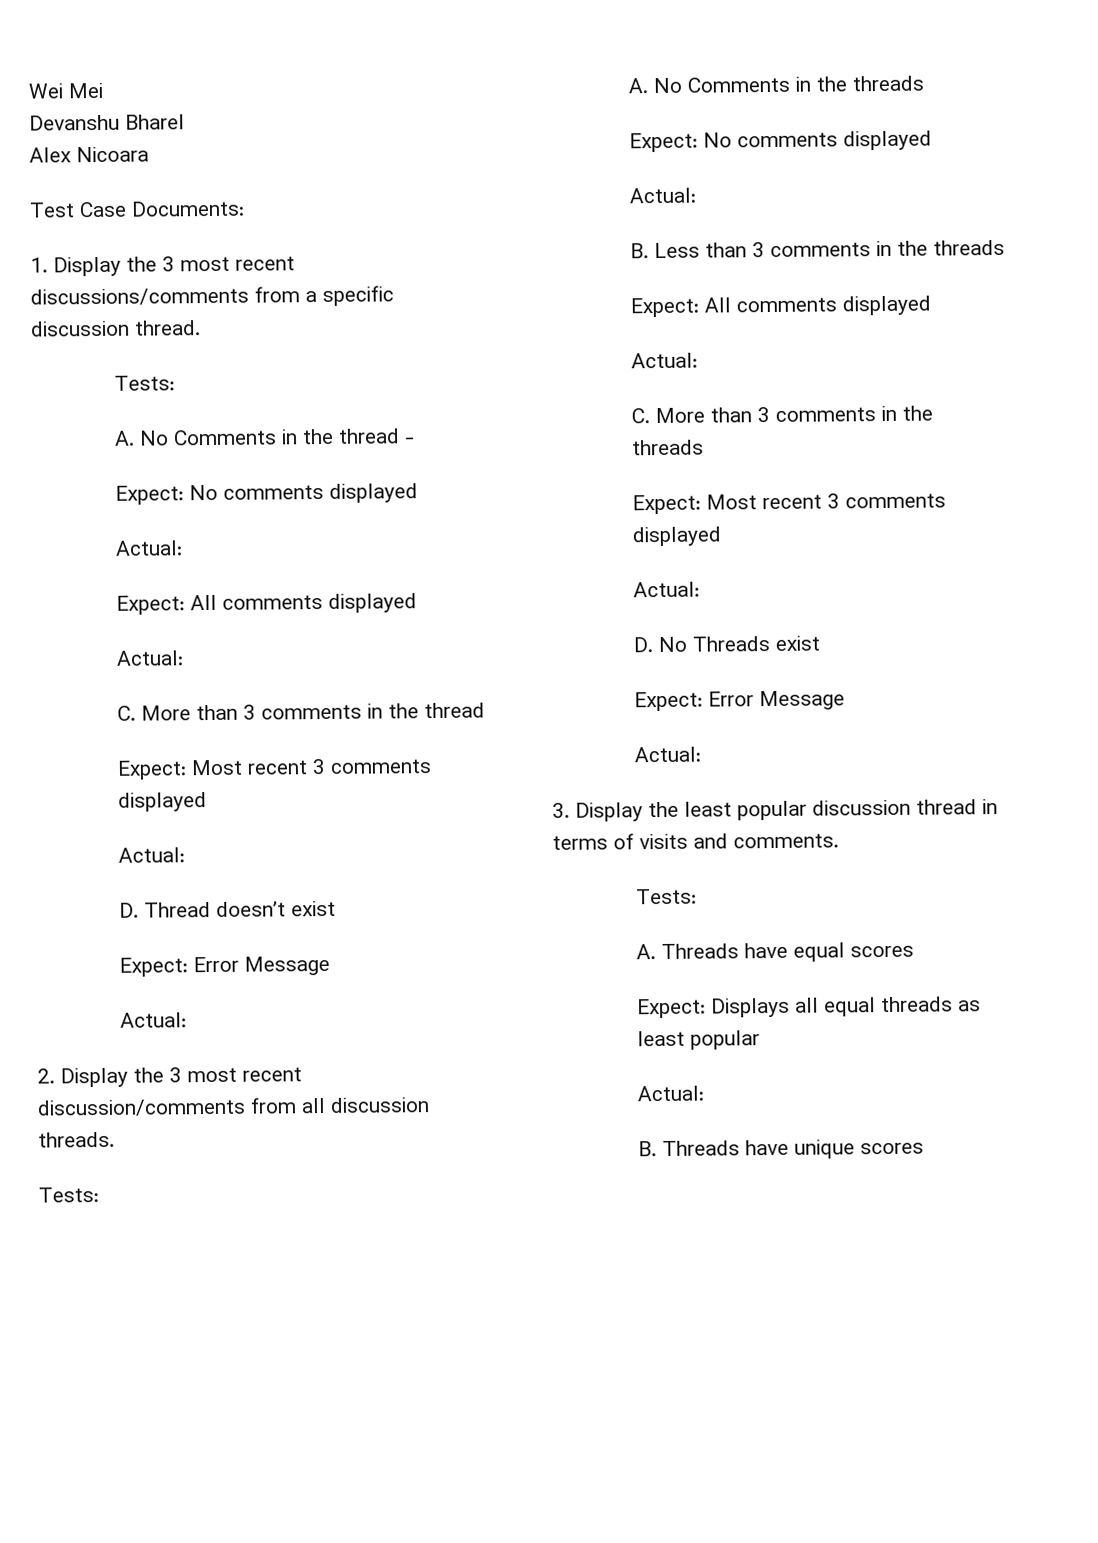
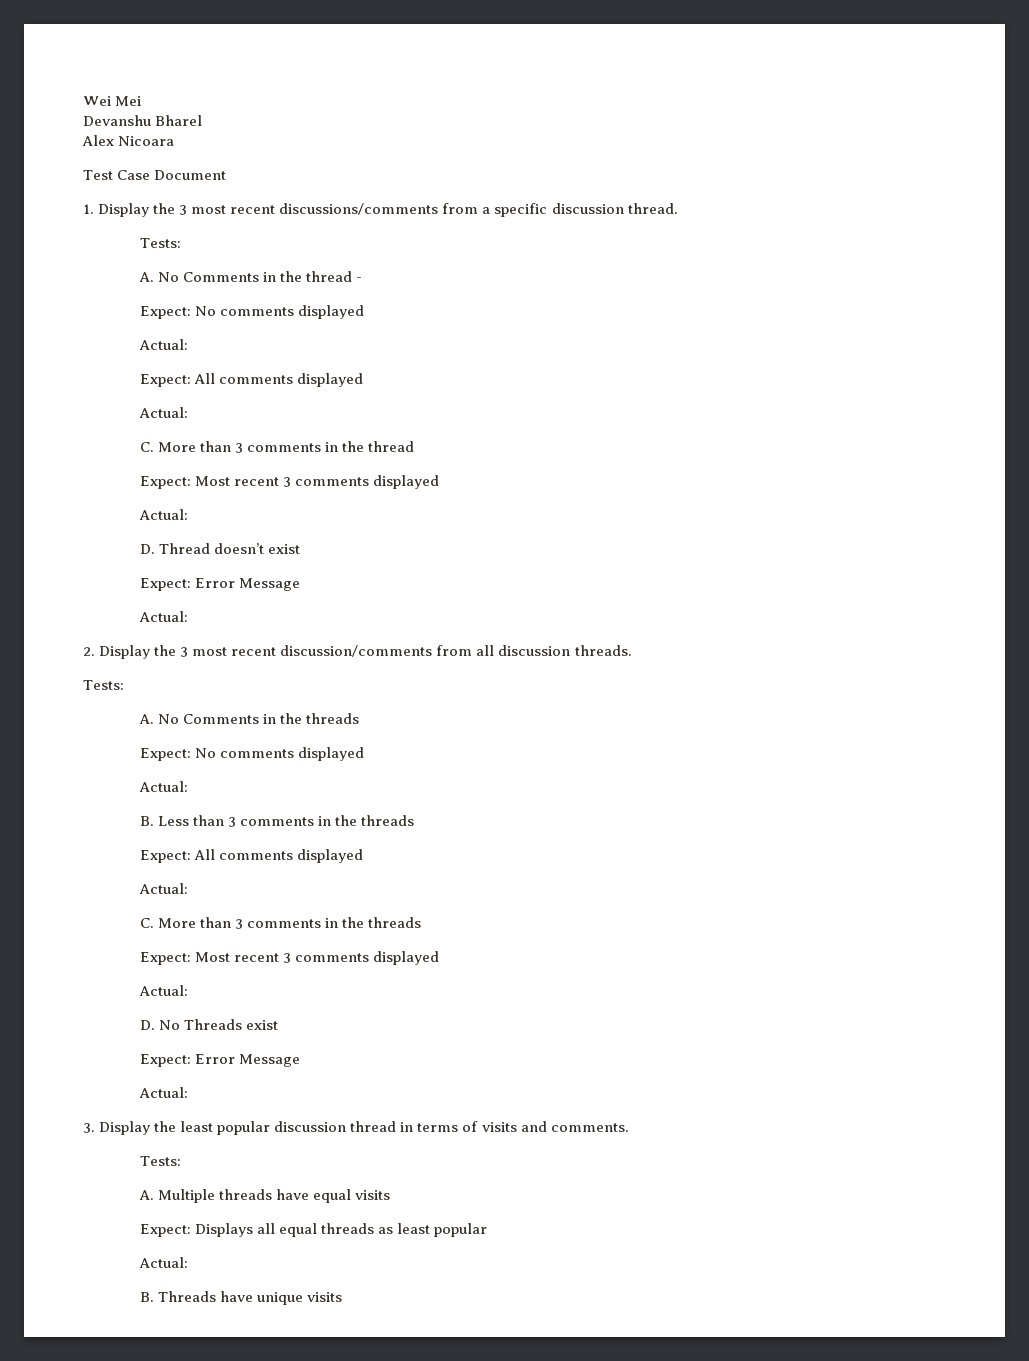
[131,200,245,217] Documents: -> [154,170,227,180] Document
[661,943,740,960] Threads -> [158,1189,273,1203] Multiple threads
[850,945,915,958] scores -> [355,1190,391,1200] visits
[860,1142,925,1155] scores -> [307,1292,343,1302] visits

